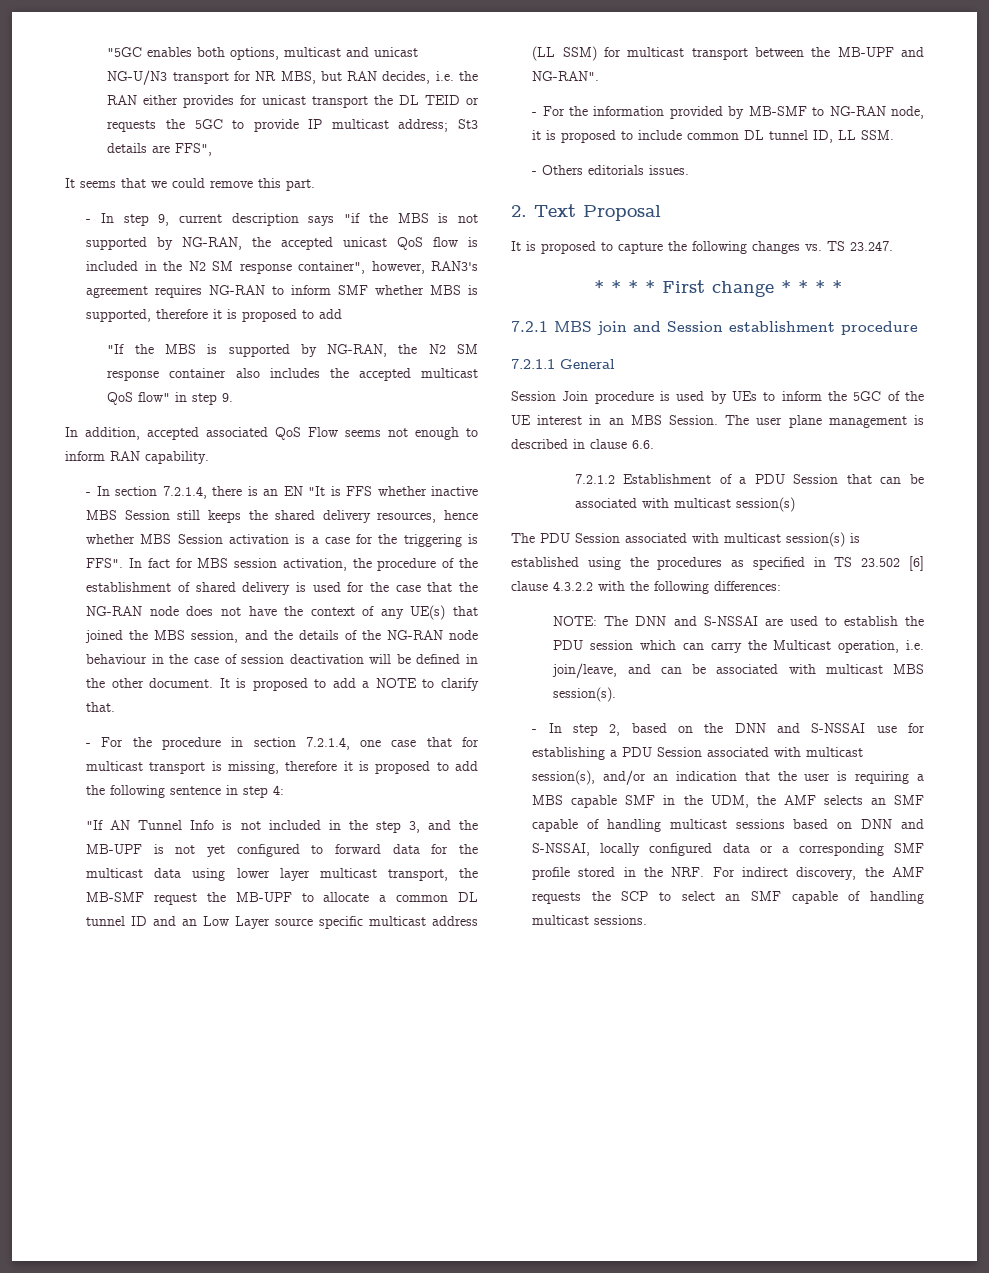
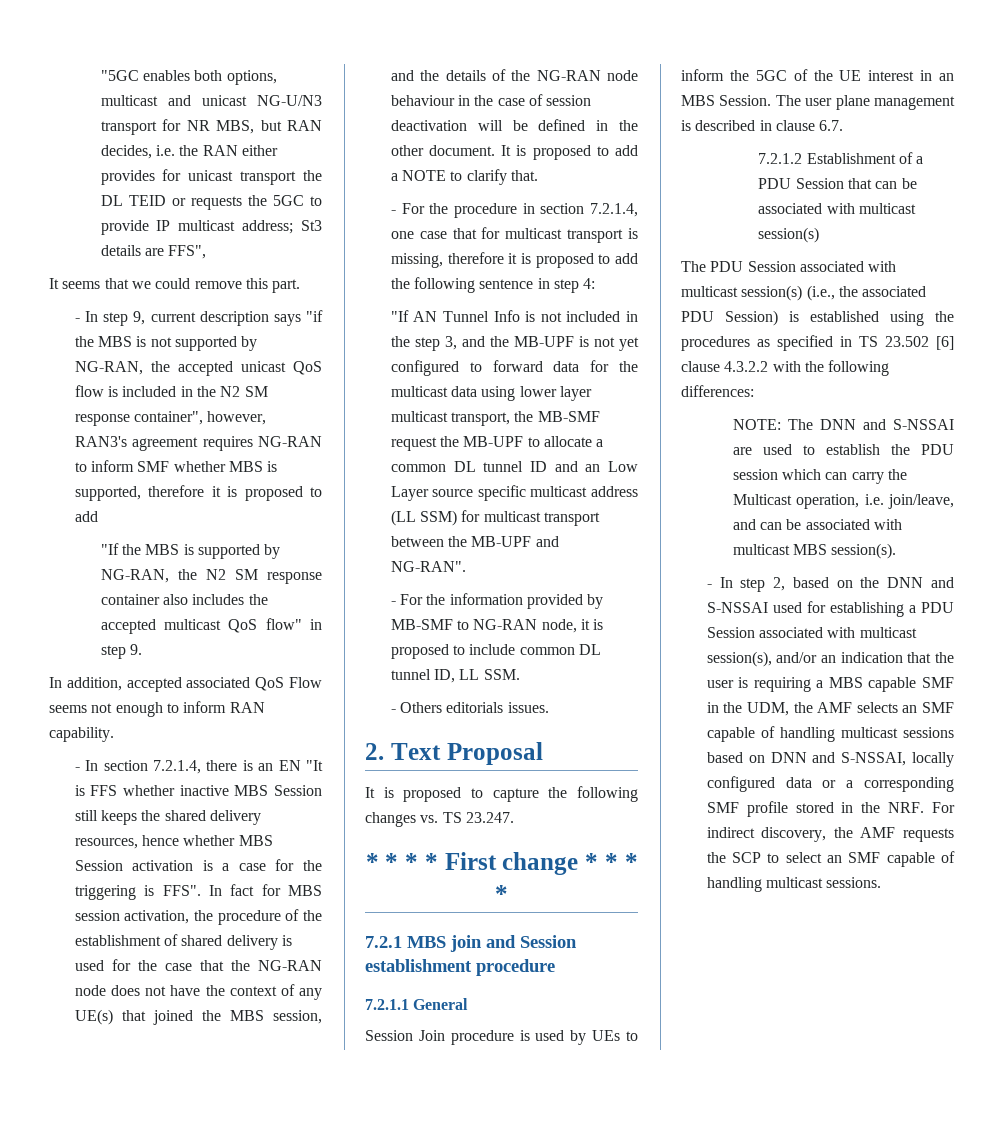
[632,440,654,449] 6.6. -> [819,120,844,131] 6.7.
(845, 539) none -> [806,285,927,301] [681,310,778,326] (i.e., the associated PDU Session)
[876,726,897,733] use -> [772,602,802,613] used

